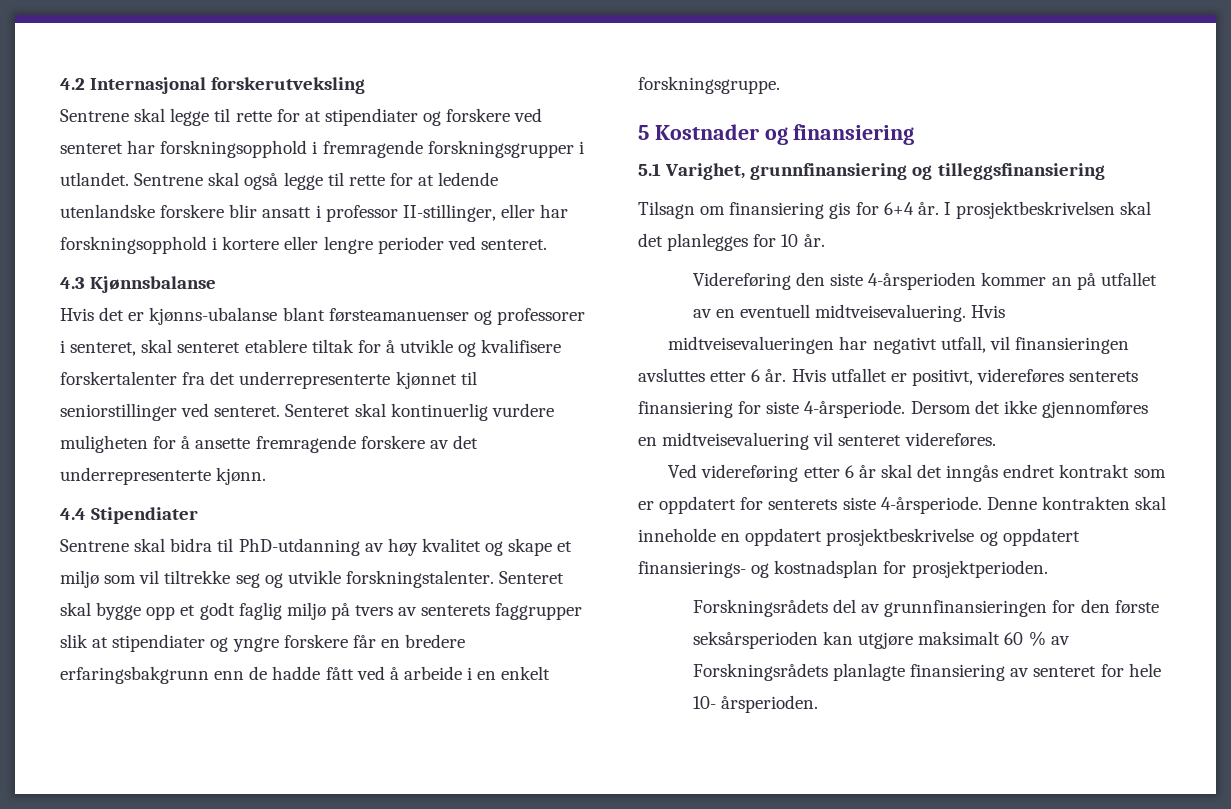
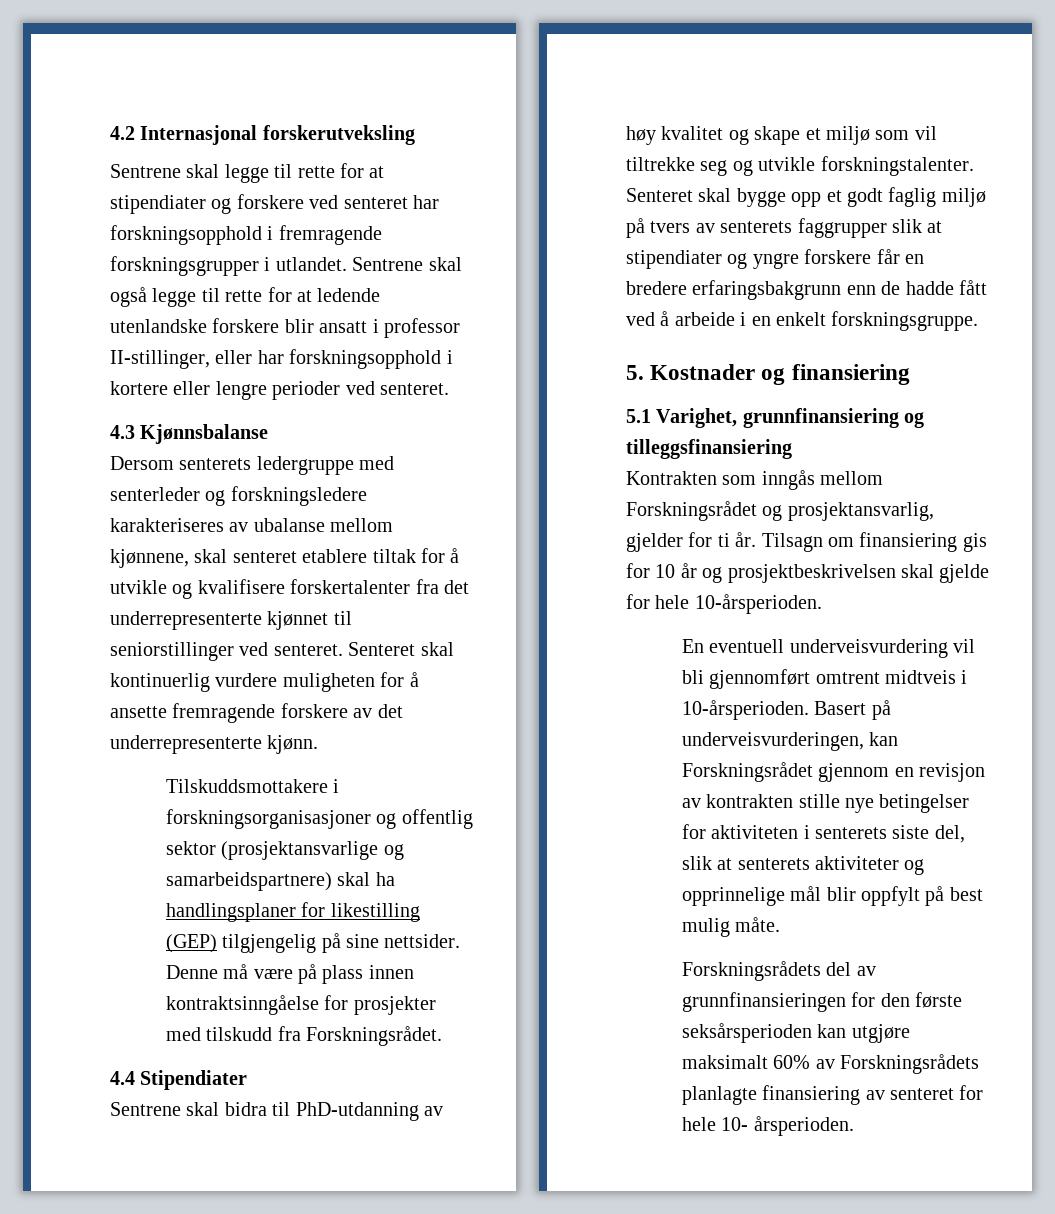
[60,307,585,325] [60,340,137,356] Hvis det er kjønns-ubalanse blant førsteamanuenser og professorer i senteret, -> [110,456,395,475] [110,486,367,506] [110,518,394,532] [110,549,189,568] Dersom senterets ledergruppe med senterleder og forskningsledere karakteriseres av ubalanse mellom kjønnene,
(267, 476) none -> [165,779,340,793] [165,809,473,829] [165,841,404,860] [165,872,395,891] [165,902,420,922] [165,933,461,953] [165,964,414,984] [165,995,436,1015] [165,1026,443,1046] // Tilskuddsmottakere i forskningsorganisasjoner og offentlig sektor (prosjektansvarlige og samarbeidspartnere) skal ha handlingsplaner for likestilling (GEP) tilgjengelig på sine nettsider. Denne må være på plass innen kontraktsinngåelse for prosjekter med tilskudd fra Forskningsrådet.
[638,125,649,140] 5 -> [626,365,644,380] 5.
(1105, 171) none -> [626,470,884,490] [626,501,934,521] [626,532,757,552] Kontrakten som inngås mellom Forskningsrådet og prosjektansvarlig, gjelder for ti år.
[883,201,1152,219] [638,233,825,251] [692,272,1157,290] [692,304,1006,322] [668,336,1129,354] [638,368,1139,386] [638,400,1148,418] [638,432,996,450] [668,464,1166,482] [638,496,1167,514] [638,528,1080,546] [638,560,1048,578] 6+4 år. I prosjektbeskrivelsen skal det planlegges for 10 år. // Videreføring den siste 4-årsperioden kommer an på utfallet av en eventuell midtveisevaluering. Hvis // midtveisevalueringen har negativt utfall, vil finansieringen avsluttes etter 6 år. Hvis utfallet er positivt, videreføres senterets finansiering for siste 4-årsperiode. Dersom det ikke gjennomføres en midtveisevaluering vil senteret videreføres. // Ved videreføring etter 6 år skal det inngås endret kontrakt som er oppdatert for senterets siste 4-årsperiode. Denne kontrakten skal inneholde en oppdatert prosjektbeskrivelse og oppdatert finansierings- og kostnadsplan for prosjektperioden. -> [655,563,990,583] [626,594,822,614] [681,639,976,658] [681,669,968,689] [681,700,891,720] [681,732,899,751] [681,762,986,782] [681,794,970,813] [681,824,965,843] [681,856,925,875] [681,886,983,906] [681,917,781,937] 10 år og prosjektbeskrivelsen skal gjelde for hele 10-årsperioden. // En eventuell underveisvurdering vil bli gjennomført omtrent midtveis i 10-årsperioden. Basert på underveisvurderingen, kan Forskningsrådet gjennom en revisjon av kontrakten stille nye betingelser for aktiviteten i senterets siste del, slik at senterets aktiviteter og opprinnelige mål blir oppfylt på best mulig måte.
[1004,631,1046,646] 60 % -> [773,1055,811,1069] 60%

